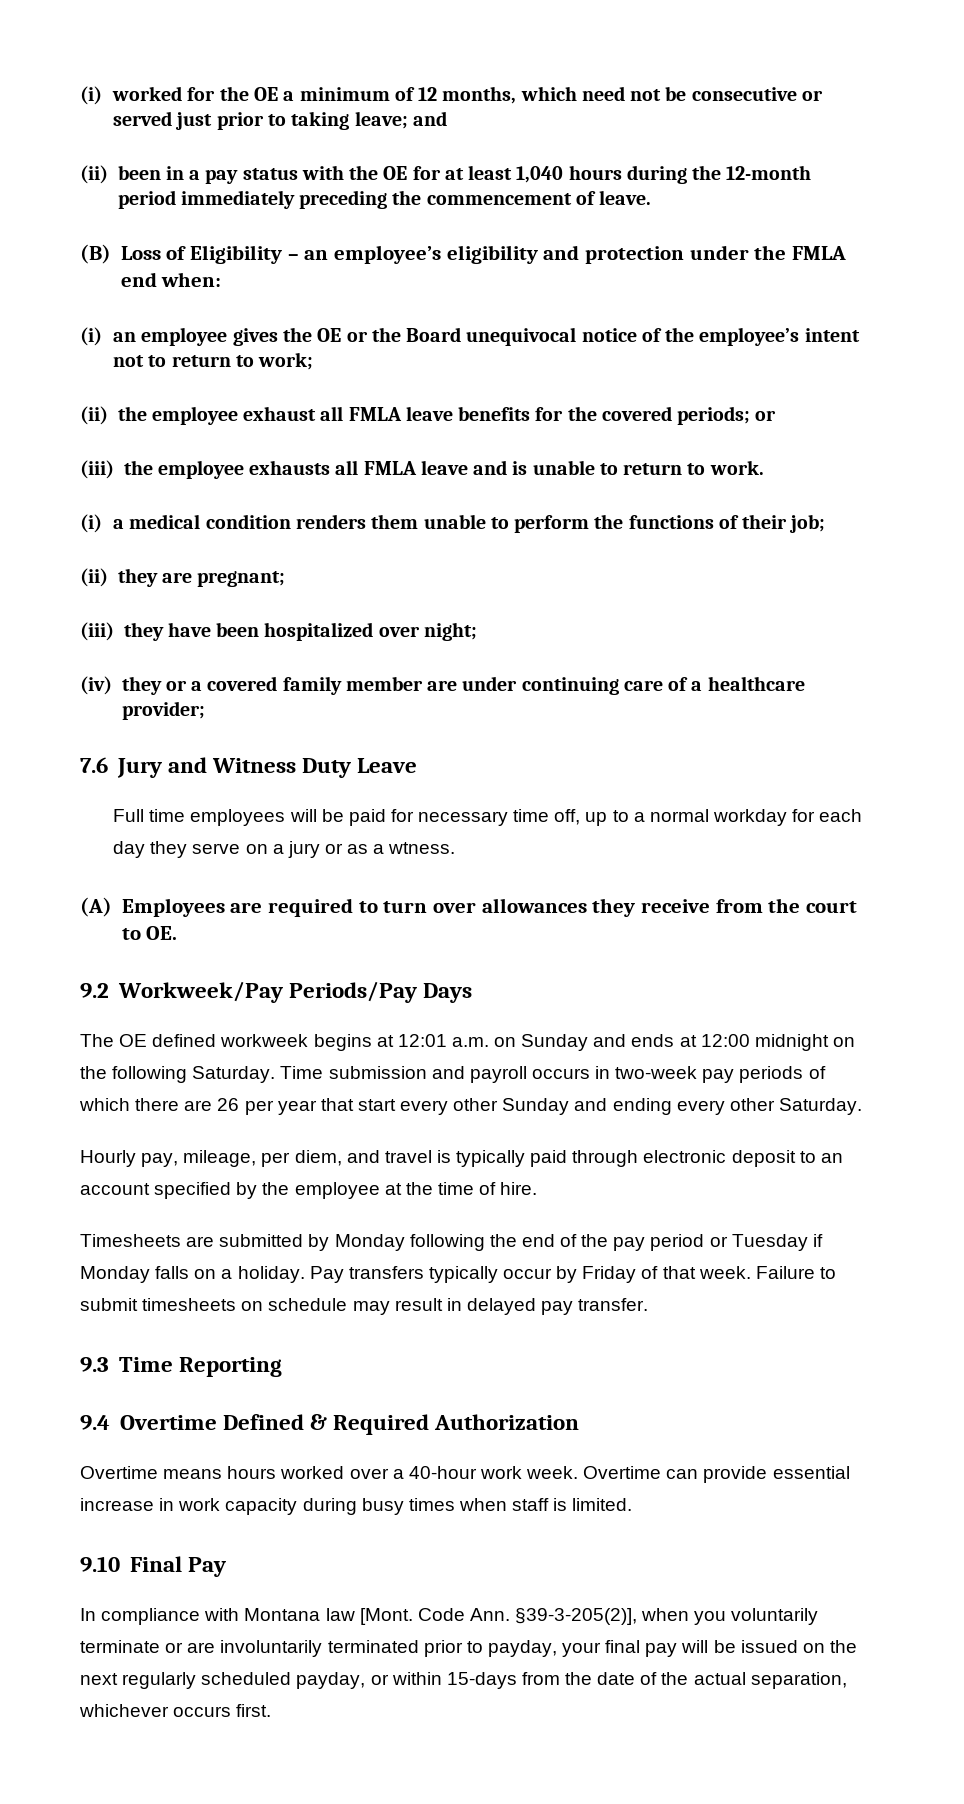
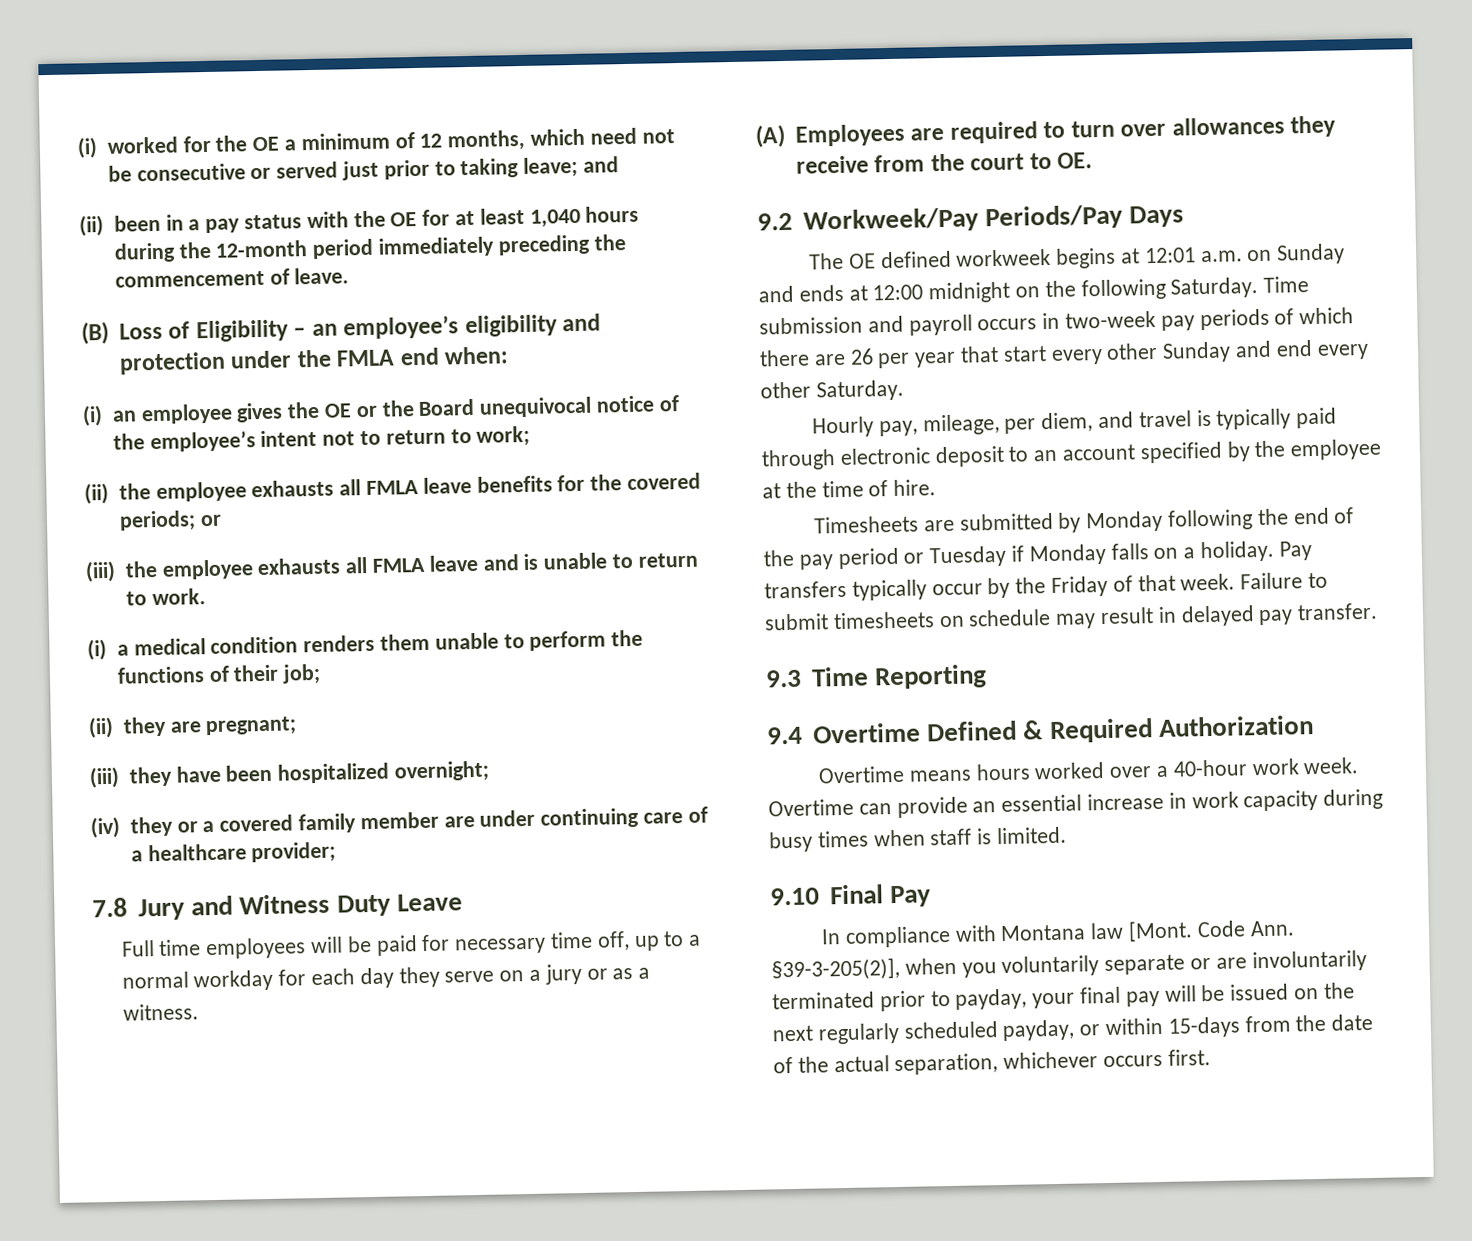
[243,406,317,421] exhaust -> [251,479,335,498] exhausts
[378,622,477,641] over night; -> [393,760,490,783] overnight;
[80,757,108,773] 7.6 -> [92,897,128,918] 7.8
[388,842,456,854] wtness. -> [122,1003,199,1021] witness.
[612,1098,672,1115] ending -> [1275,339,1313,357] end
(578, 1274) none -> [1015,577,1047,594] the
(768, 1474) none -> [972,801,997,813] an
[80,1640,160,1653] terminate -> [1104,954,1186,976] separate

